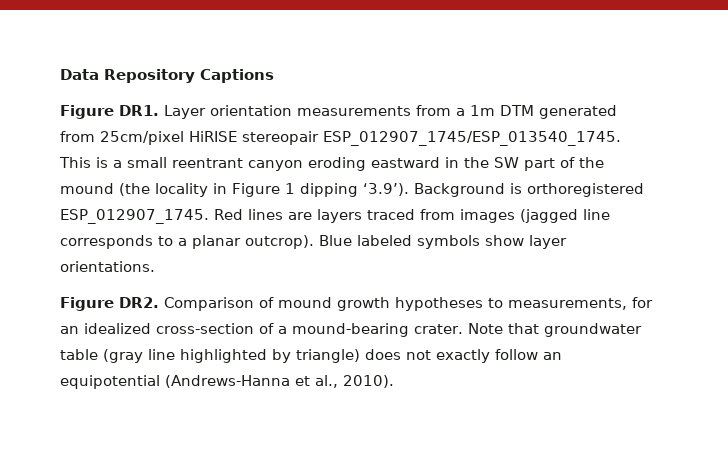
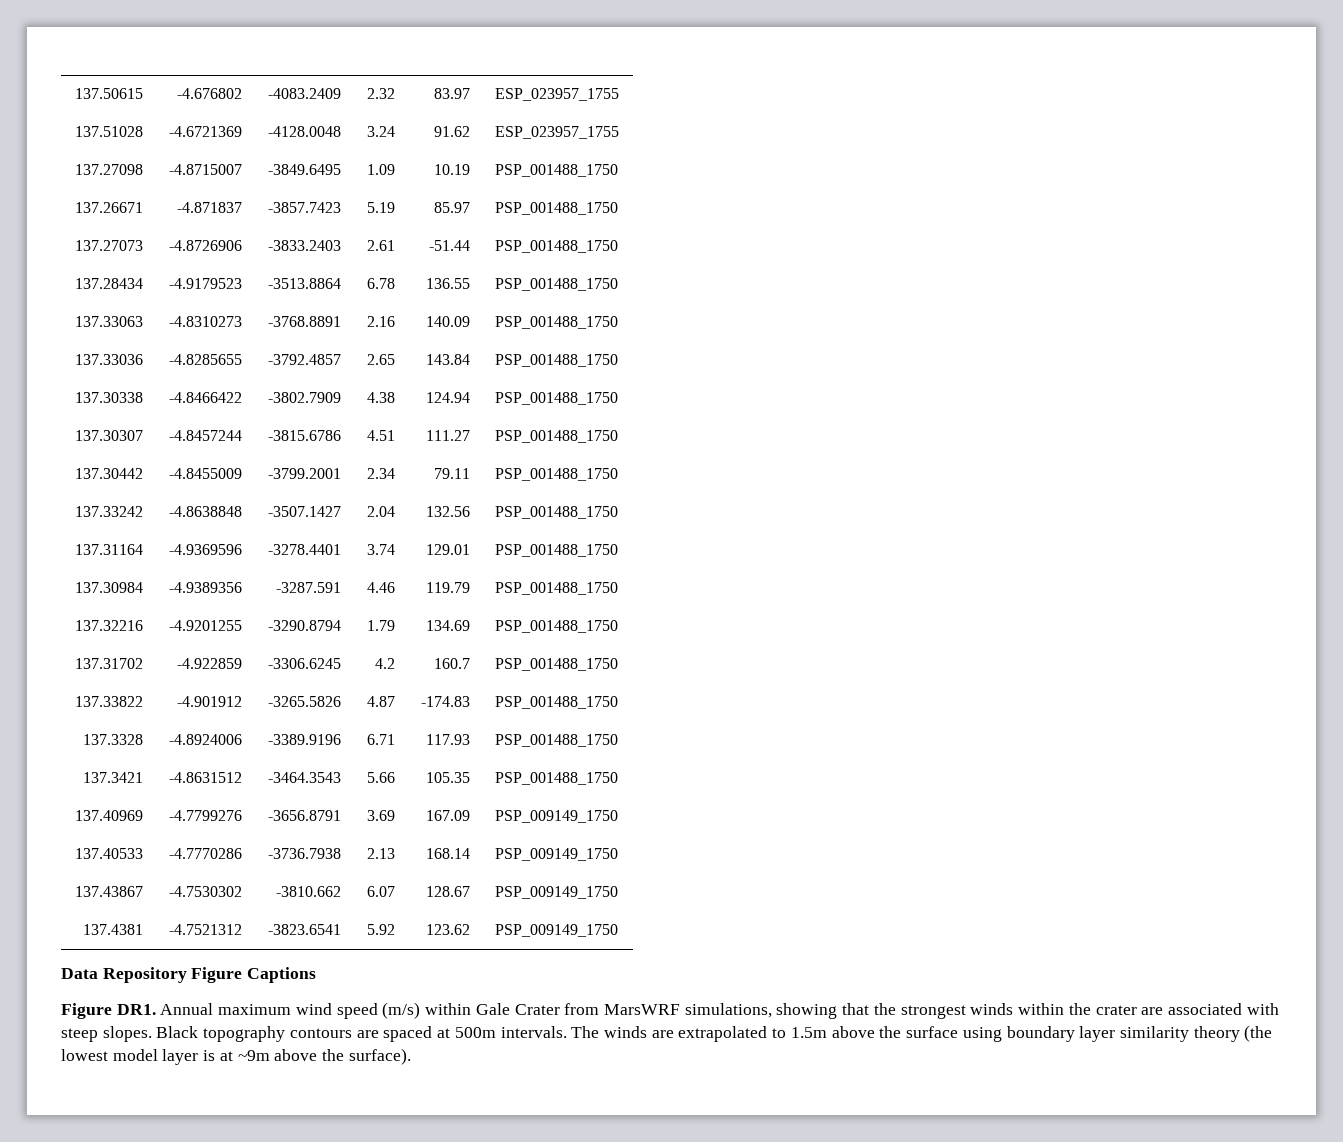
(60, 74) none -> [75,88,144,99] [177,88,243,99] [268,88,342,99] [367,88,396,99] [434,88,471,99] [494,88,619,101] [75,126,144,137] [169,126,243,137] [268,126,342,137] [367,126,396,137] [434,126,471,137] [494,126,619,139] [75,164,144,175] [169,164,243,175] [268,164,342,175] [367,164,396,175] [434,164,471,175] [494,164,618,177] [75,202,144,213] [177,202,243,213] [268,202,342,213] [367,202,396,213] [434,202,471,213] [494,202,618,215] [75,240,144,251] [169,240,243,251] [268,240,342,251] [367,240,396,251] [429,240,471,251] [494,240,618,253] [75,278,144,289] [169,278,243,289] [268,278,342,289] [367,278,396,289] [426,278,471,289] [494,278,618,291] [75,316,144,327] [169,316,243,327] [268,316,342,327] [367,316,396,327] [426,316,471,327] [494,316,618,329] [75,354,144,365] [169,354,243,365] [268,354,342,365] [367,354,396,365] [426,354,471,365] [494,354,618,367] [75,392,144,403] [169,392,243,403] [268,392,342,403] [367,392,396,403] [426,392,471,403] [494,392,618,405] [75,430,144,441] [169,430,243,441] [268,430,342,441] [367,430,396,441] [426,430,471,441] [494,430,618,443] [75,468,144,479] [169,468,243,479] [268,468,342,479] [367,468,396,479] [434,468,471,479] [494,468,618,481] [75,506,144,517] [169,506,243,517] [268,506,342,517] [367,506,396,517] [426,506,471,517] [494,506,618,519] [75,544,144,555] [169,544,243,555] [268,544,342,555] [367,544,396,555] [426,544,471,555] [494,544,618,557] [75,582,144,593] [169,582,243,593] [276,582,342,593] [367,582,396,593] [426,582,471,593] [494,582,618,595] [75,620,144,631] [169,620,243,631] [268,620,342,631] [367,620,396,631] [426,620,471,631] [494,620,618,633] [75,658,144,669] [177,658,243,669] [268,658,342,669] [375,658,396,669] [434,658,471,669] [494,658,618,671] [75,696,144,707] [177,696,243,707] [268,696,342,707] [367,696,396,707] [421,696,471,707] [494,696,618,709] [83,734,144,745] [169,734,243,745] [268,734,342,745] [367,734,396,745] [426,734,471,745] [494,734,618,747] [83,772,144,783] [169,772,243,783] [268,772,342,783] [367,772,396,783] [426,772,471,783] [494,772,618,785] [75,810,144,821] [169,810,243,821] [268,810,342,821] [367,810,396,821] [426,810,471,821] [494,810,618,823] [75,848,144,859] [169,848,243,859] [268,848,342,859] [367,848,396,859] [426,848,471,859] [494,848,618,861] [75,886,144,897] [169,886,243,897] [276,886,342,897] [367,886,396,897] [426,886,471,897] [494,886,618,899] [83,924,144,935] [169,924,243,935] [268,924,342,935] [367,924,396,935] [426,924,471,935] [494,924,618,937] 137.50615 | -4.676802 | -4083.2409 | 2.32 | 83.97 | ESP_023957_1755 // 137.51028 | -4.6721369 | -4128.0048 | 3.24 | 91.62 | ESP_023957_1755 // 137.27098 | -4.8715007 | -3849.6495 | 1.09 | 10.19 | PSP_001488_1750 // 137.26671 | -4.871837 | -3857.7423 | 5.19 | 85.97 | PSP_001488_1750 // 137.27073 | -4.8726906 | -3833.2403 | 2.61 | -51.44 | PSP_001488_1750 // 137.28434 | -4.9179523 | -3513.8864 | 6.78 | 136.55 | PSP_001488_1750 // 137.33063 | -4.8310273 | -3768.8891 | 2.16 | 140.09 | PSP_001488_1750 // 137.33036 | -4.8285655 | -3792.4857 | 2.65 | 143.84 | PSP_001488_1750 // 137.30338 | -4.8466422 | -3802.7909 | 4.38 | 124.94 | PSP_001488_1750 // 137.30307 | -4.8457244 | -3815.6786 | 4.51 | 111.27 | PSP_001488_1750 // 137.30442 | -4.8455009 | -3799.2001 | 2.34 | 79.11 | PSP_001488_1750 // 137.33242 | -4.8638848 | -3507.1427 | 2.04 | 132.56 | PSP_001488_1750 // 137.31164 | -4.9369596 | -3278.4401 | 3.74 | 129.01 | PSP_001488_1750 // 137.30984 | -4.9389356 | -3287.591 | 4.46 | 119.79 | PSP_001488_1750 // 137.32216 | -4.9201255 | -3290.8794 | 1.79 | 134.69 | PSP_001488_1750 // 137.31702 | -4.922859 | -3306.6245 | 4.2 | 160.7 | PSP_001488_1750 // 137.33822 | -4.901912 | -3265.5826 | 4.87 | -174.83 | PSP_001488_1750 // 137.3328 | -4.8924006 | -3389.9196 | 6.71 | 117.93 | PSP_001488_1750 // 137.3421 | -4.8631512 | -3464.3543 | 5.66 | 105.35 | PSP_001488_1750 // 137.40969 | -4.7799276 | -3656.8791 | 3.69 | 167.09 | PSP_009149_1750 // 137.40533 | -4.7770286 | -3736.7938 | 2.13 | 168.14 | PSP_009149_1750 // 137.43867 | -4.7530302 | -3810.662 | 6.07 | 128.67 | PSP_009149_1750 // 137.4381 | -4.7521312 | -3823.6541 | 5.92 | 123.62 | PSP_009149_1750 //
(195, 76) none -> [191,967,243,983] Figure
[164,105,617,119] [60,131,621,146] [59,157,604,171] [60,183,644,197] [60,209,610,224] [60,235,567,249] [60,261,155,272] [60,297,653,311] [60,323,642,337] [60,349,562,363] [60,375,394,389] Layer orientation measurements from a 1m DTM generated from 25cm/pixel HiRISE stereopair ESP_012907_1745/ESP_013540_1745. This is a small reentrant canyon eroding eastward in the SW part of the mound (the locality in Figure 1 dipping ‘3.9’). Background is orthoregistered ESP_012907_1745. Red lines are layers traced from images (jagged line corresponds to a planar outcrop). Blue labeled symbols show layer orientations. // Figure DR2. Comparison of mound growth hypotheses to measurements, for an idealized cross-section of a mound-bearing crater. Note that groundwater table (gray line highlighted by triangle) does not exactly follow an equipotential (Andrews-Hanna et al., 2010). -> [160,1002,1279,1019] [61,1025,1273,1042] [61,1048,411,1065] Annual maximum wind speed (m/s) within Gale Crater from MarsWRF simulations, showing that the strongest winds within the crater are associated with steep slopes. Black topography contours are spaced at 500m intervals. The winds are extrapolated to 1.5m above the surface using boundary layer similarity theory (the lowest model layer is at ~9m above the surface).

